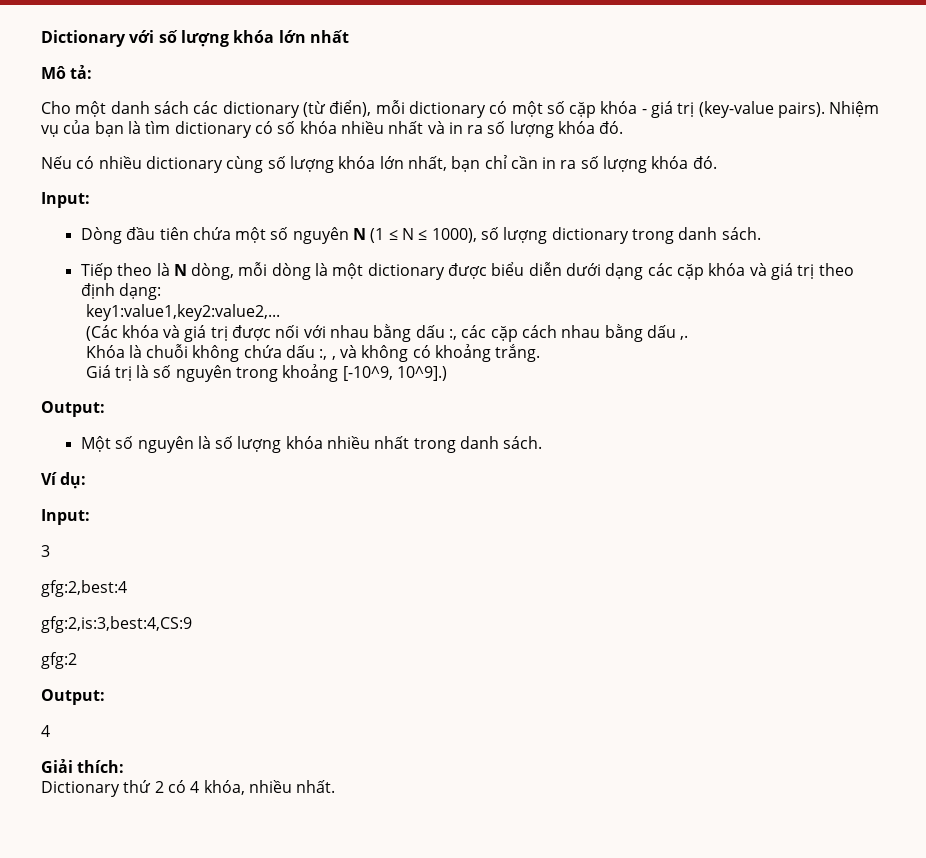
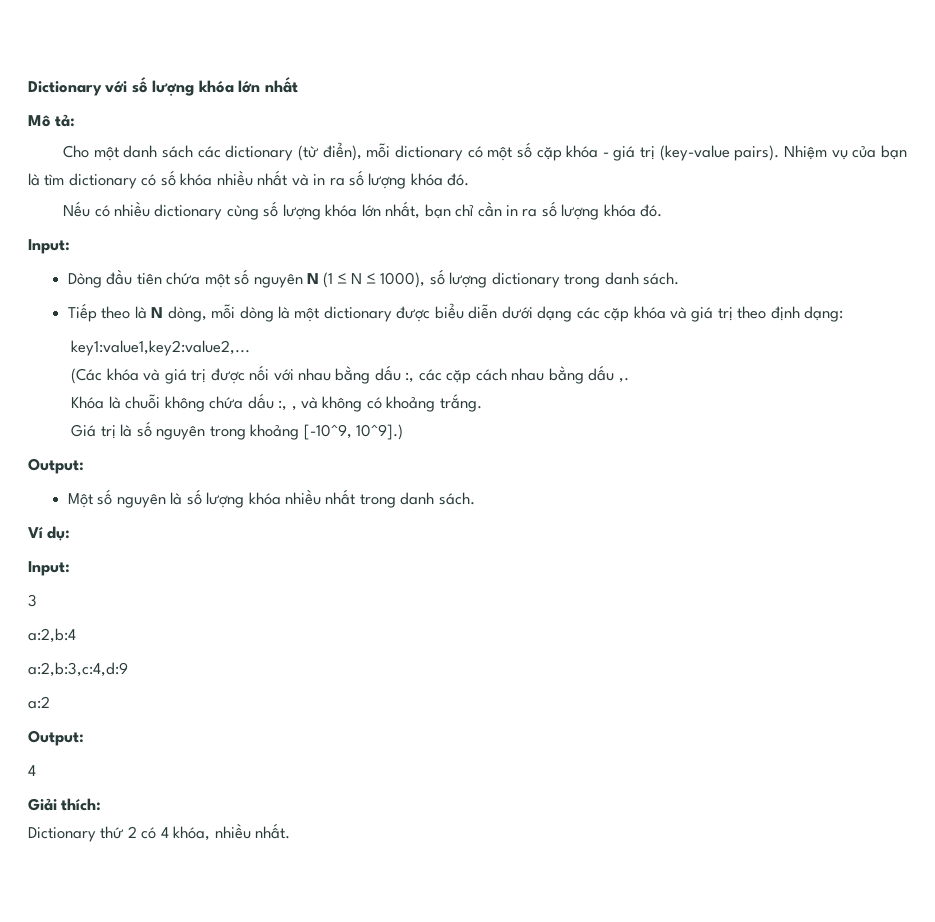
[41,580,127,597] [41,616,192,633] [41,652,77,669] gfg:2,best:4 // gfg:2,is:3,best:4,CS:9 // gfg:2 -> [28,628,76,643] [28,662,128,677] [28,696,50,709] a:2,b:4 // a:2,b:3,c:4,d:9 // a:2

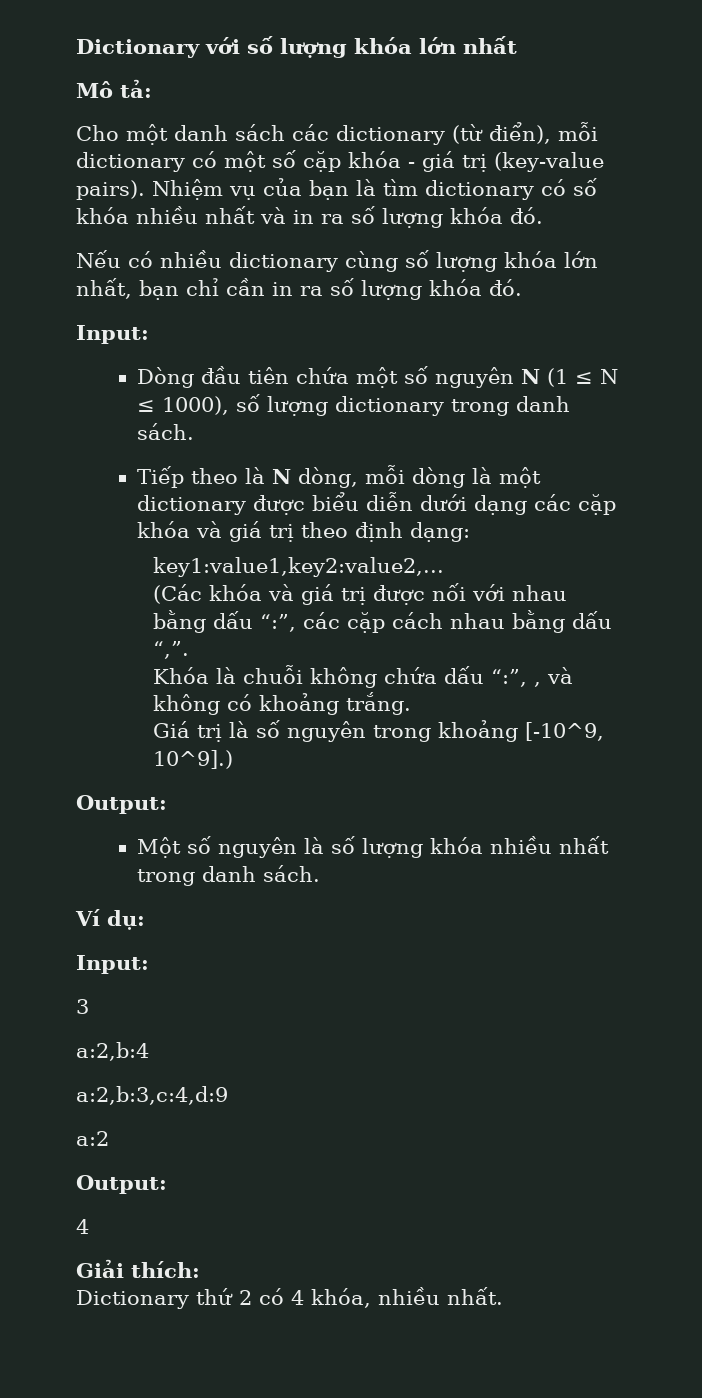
[405,372,415,383] :, -> [260,614,297,632] “:”,
[618,378,629,383] ,. -> [153,641,190,659] “,”.
[278,400,288,411] :, -> [491,669,528,687] “:”,

